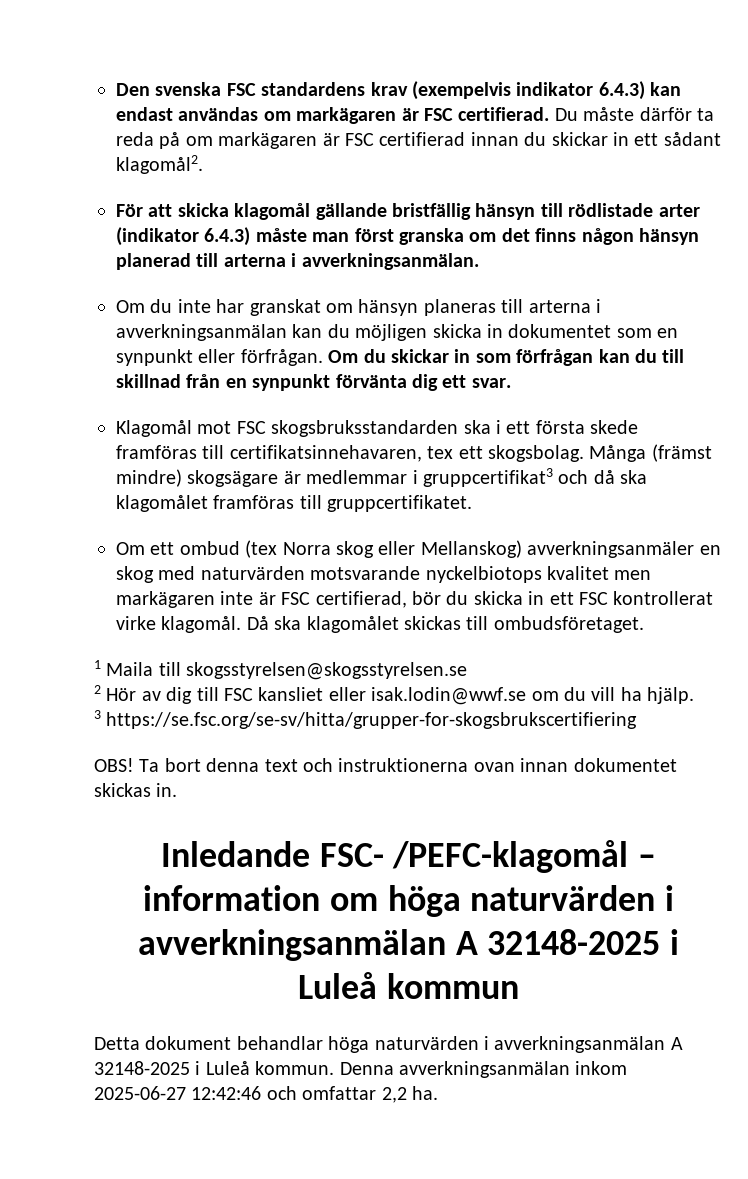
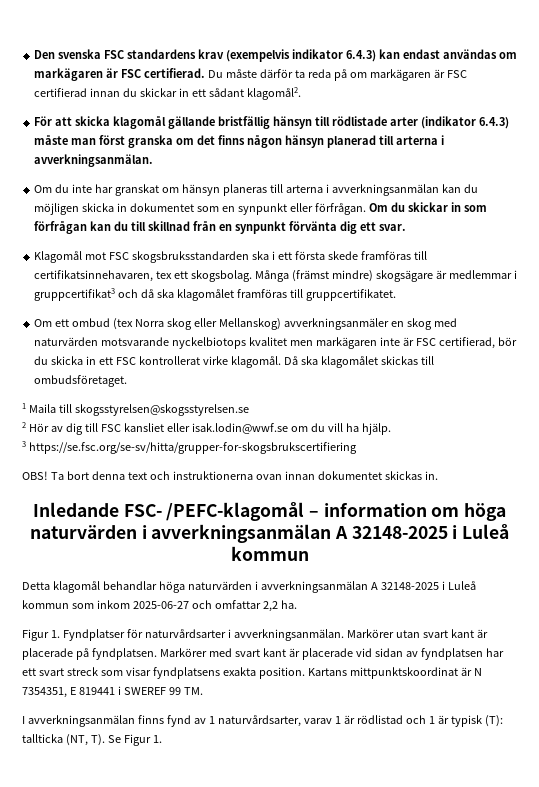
[145,1036,232,1050] dokument -> [52,581,100,593] klagomål
[255,1061,570,1078] kommun. Denna avverkningsanmälan -> [22,600,94,609] kommun som
[191,1086,262,1100] 12:42:46 -> (189, 605) none
(438, 1093) none -> [22,629,488,641] [22,648,504,660] [22,667,482,679] [22,686,203,698] [22,715,503,727] [22,734,162,746] // Figur 1. Fyndplatser för naturvårdsarter i avverkningsanmälan. Markörer utan svart kant är placerade på fyndplatsen. Markörer med svart kant är placerade vid sidan av fyndplatsen har ett svart streck som visar fyndplatsens exakta position. Kartans mittpunktskoordinat är N 7354351, E 819441 i SWEREF 99 TM. // I avverkningsanmälan finns fynd av 1 naturvårdsarter, varav 1 är rödlistad och 1 är typisk (T): tallticka (NT, T). Se Figur 1.

